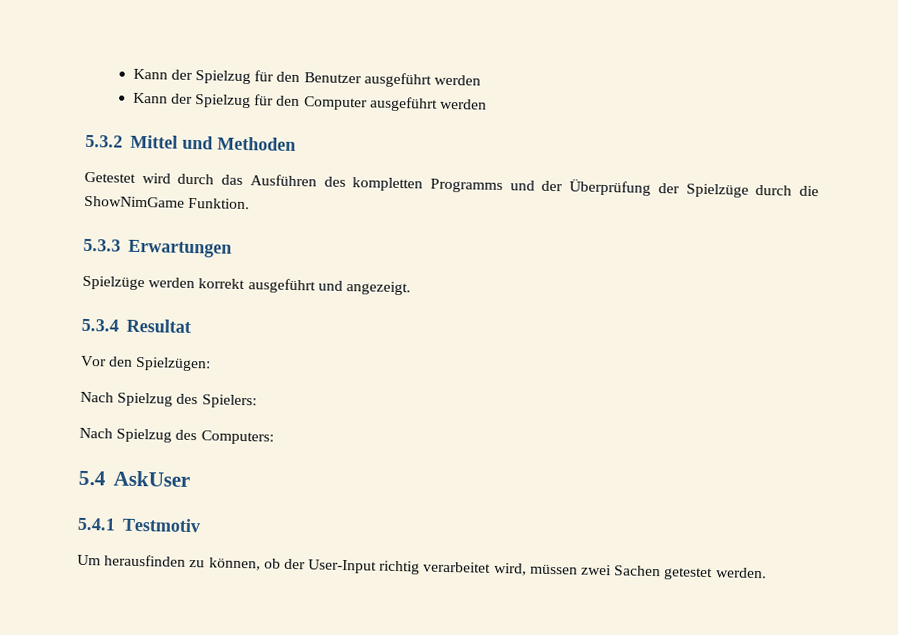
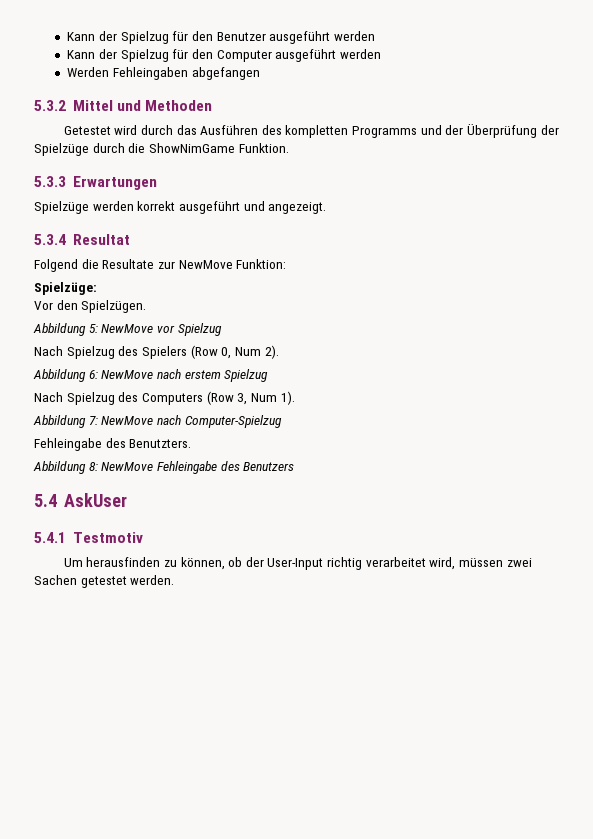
(487, 104) none -> [67,67,260,80] // Werden Fehleingaben abgefangen
[80,355,212,372] [80,391,257,409] [79,427,274,445] Vor den Spielzügen: // Nach Spielzug des Spielers: // Nach Spielzug des Computers: -> [34,259,287,272] [34,282,97,295] [34,300,147,313] [33,323,222,336] [34,345,279,359] [33,369,269,382] [34,391,295,405] [33,415,282,428] [34,438,192,451] [33,461,295,474] Folgend die Resultate zur NewMove Funktion: // Spielzüge: // Vor den Spielzügen. // Abbildung 5: NewMove vor Spielzug // Nach Spielzug des Spielers (Row 0, Num 2). // Abbildung 6: NewMove nach erstem Spielzug // Nach Spielzug des Computers (Row 3, Num 1). // Abbildung 7: NewMove nach Computer-Spielzug // Fehleingabe des Benutzters. // Abbildung 8: NewMove Fehleingabe des Benutzers

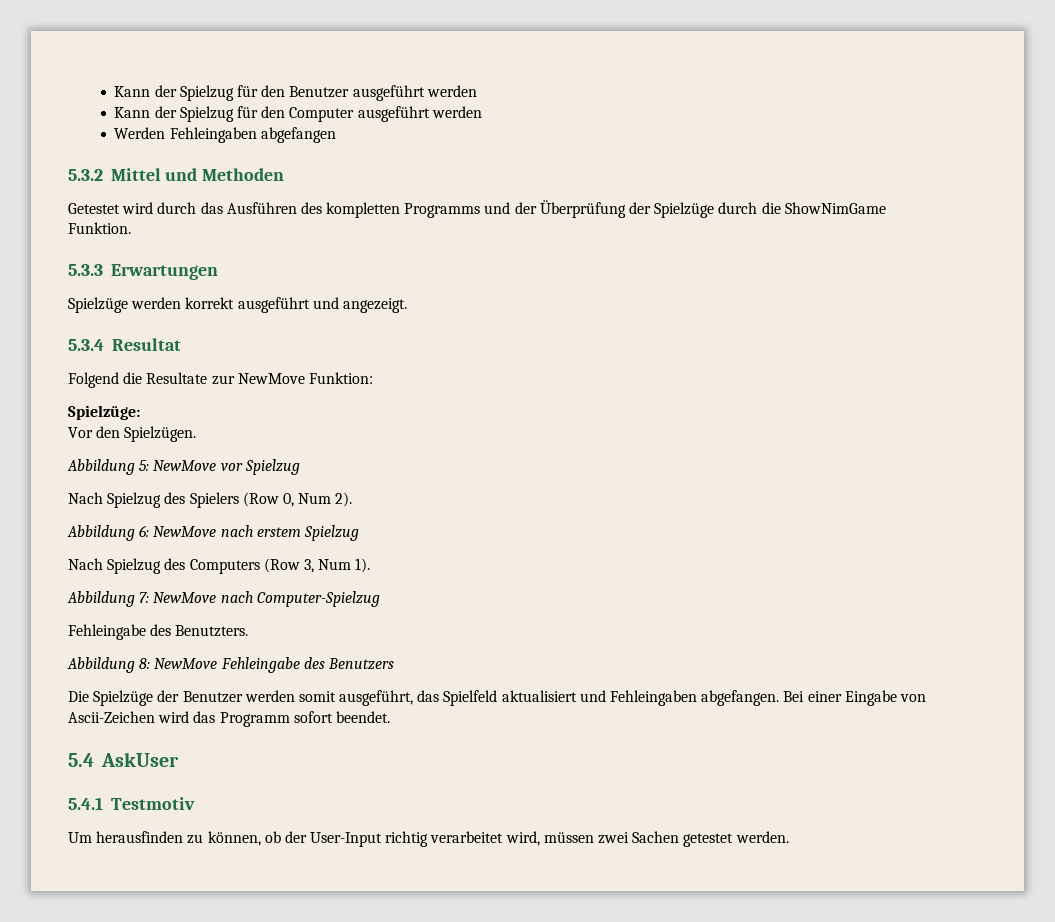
(295, 466) none -> [68,690,926,706] [68,711,390,727] // Die Spielzüge der Benutzer werden somit ausgeführt, das Spielfeld aktualisiert und Fehleingaben abgefangen. Bei einer Eingabe von Ascii-Zeichen wird das Programm sofort beendet.

